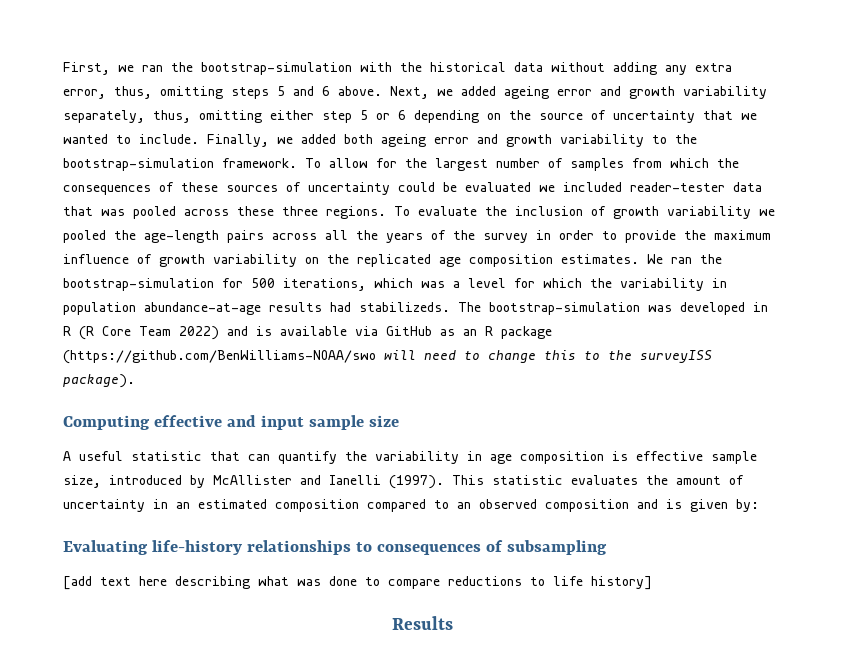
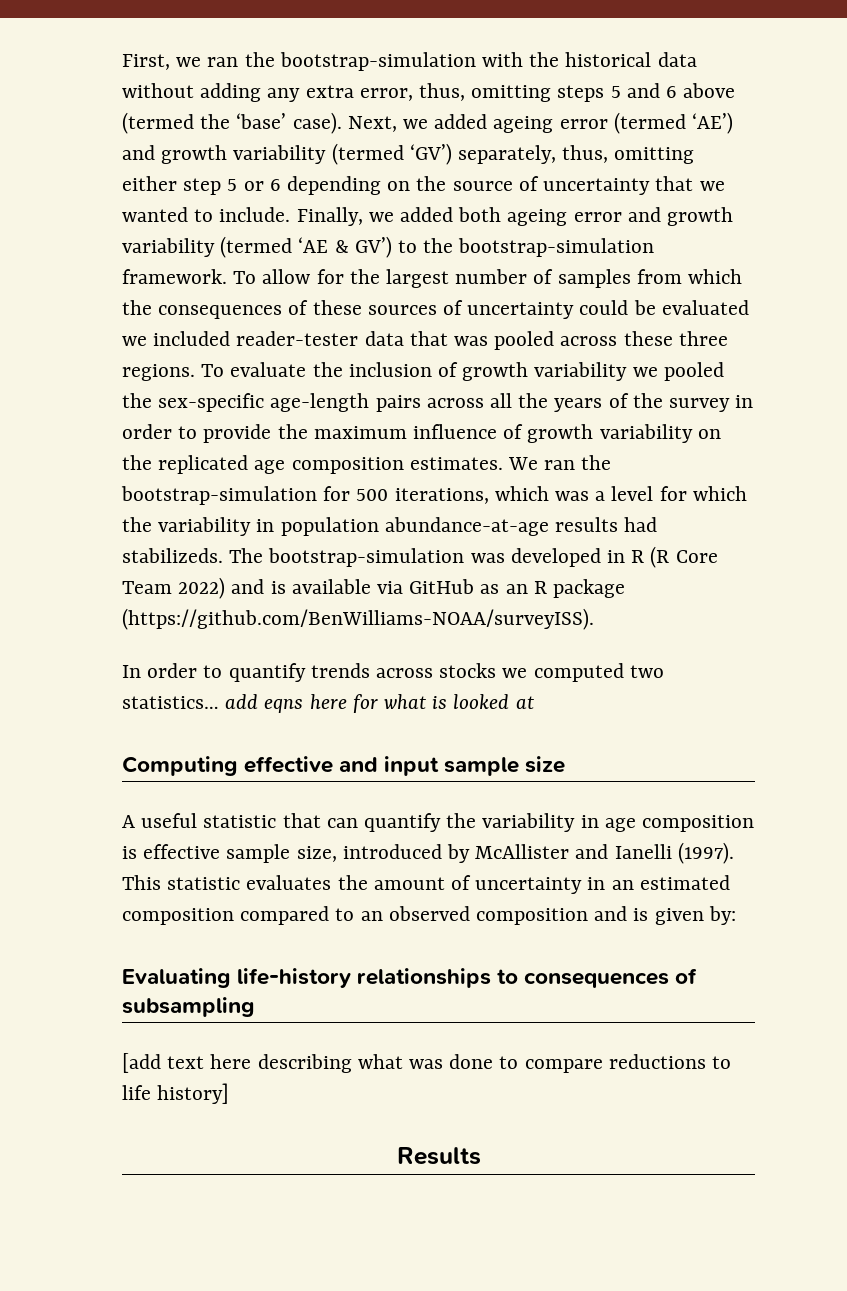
[338,86,382,96] above. -> [683,83,736,98] [122,112,342,134] above (termed the ‘base’ case).
[600,86,767,99] and growth variability -> [613,112,734,134] [122,143,452,165] (termed ‘AE’) and growth variability (termed ‘GV’)
(644, 140) none -> [220,236,392,258] (termed ‘AE & GV’)
(136, 235) none -> [158,393,265,412] sex-specific
[63,350,712,364] [63,374,135,388] (https://github.com/BenWilliams-NOAA/swo will need to change this to the surveyISS package). -> [122,608,594,630] [122,663,664,682] [122,694,534,713] (https://github.com/BenWilliams-NOAA/surveyISS). // In order to quantify trends across stocks we computed two statistics… add eqns here for what is looked at

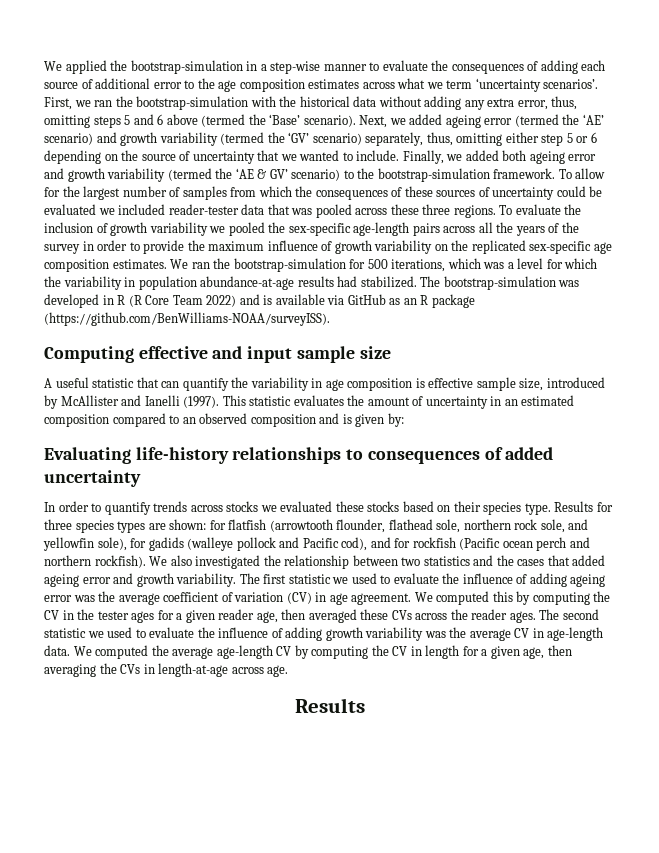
(122, 62) none -> [44,60,606,74] [44,78,599,92] We applied the bootstrap-simulation in a step-wise manner to evaluate the consequences of adding each source of additional error to the age composition estimates across what we term ‘uncertainty scenarios’.
[236,112,342,134] ‘base’ case). -> [269,114,356,127] ‘Base’ scenario).
[692,112,734,134] [122,143,452,165] ‘AE’) and growth variability (termed ‘GV’) -> [562,114,604,125] [44,132,362,146] the ‘AE’ scenario) and growth variability (termed the ‘GV’ scenario)
(293, 247) none -> [215,168,233,179] the
[354,236,392,258] GV’) -> [269,169,341,181] GV’ scenario)
(249, 464) none -> [529,241,592,254] sex-specific
[122,548,223,563] stabilizeds. -> [360,276,417,288] stabilized.
[122,663,664,682] [122,694,534,713] // In order to quantify trends across stocks we computed two statistics… add eqns here for what is looked at -> (330, 319) none
[122,997,255,1017] [122,1053,732,1073] [122,1083,230,1104] subsampling // [add text here describing what was done to compare reductions to life history] -> [505,447,554,460] [44,470,141,487] [44,501,613,515] [44,519,589,533] [43,537,590,551] [44,555,606,569] [44,573,606,587] [44,591,611,605] [44,609,599,623] [44,627,604,641] [44,645,572,659] [44,663,289,677] added uncertainty // In order to quantify trends across stocks we evaluated these stocks based on their species type. Results for three species types are shown: for flatfish (arrowtooth flounder, flathead sole, northern rock sole, and yellowfin sole), for gadids (walleye pollock and Pacific cod), and for rockfish (Pacific ocean perch and northern rockfish). We also investigated the relationship between two statistics and the cases that added ageing error and growth variability. The first statistic we used to evaluate the influence of adding ageing error was the average coefficient of variation (CV) in age agreement. We computed this by computing the CV in the tester ages for a given reader age, then averaged these CVs across the reader ages. The second statistic we used to evaluate the influence of adding growth variability was the average CV in age-length data. We computed the average age-length CV by computing the CV in length for a given age, then averaging the CVs in length-at-age across age.

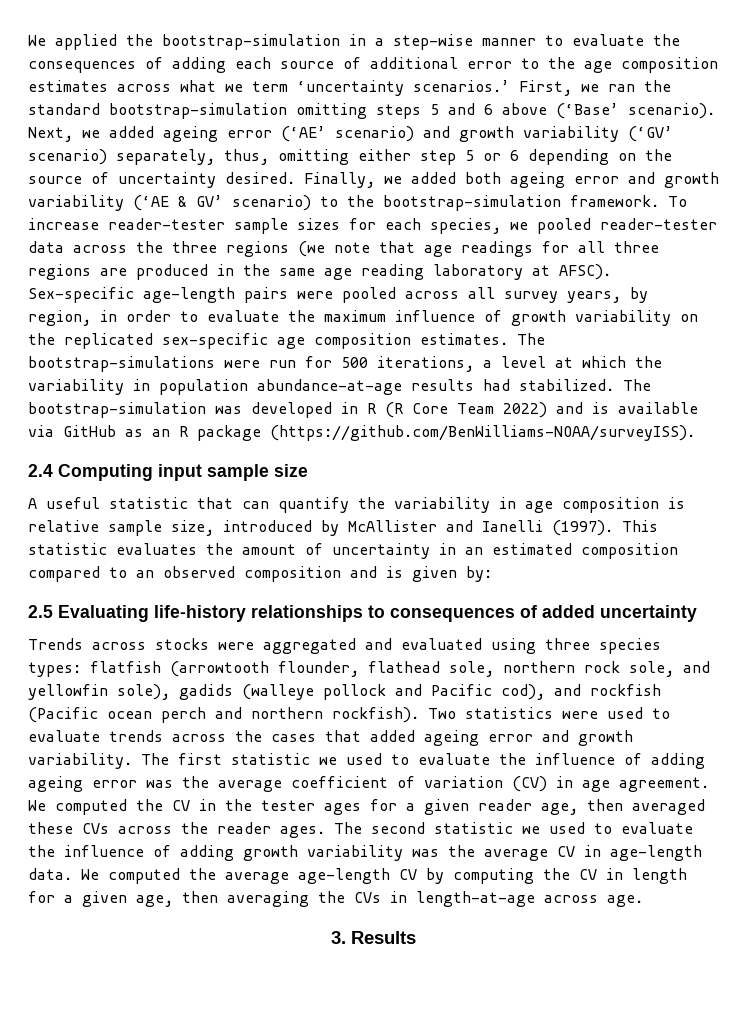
[543,79,599,89] scenarios’. -> [413,80,510,92] scenarios.’
[136,96,578,110] bootstrap-simulation with the historical data without adding any extra error, thus, -> [28,103,287,119] standard bootstrap-simulation
[201,114,301,127] (termed the ‘Base’ -> [556,103,619,119] (‘Base’
[514,114,604,127] (termed the ‘AE’ -> [281,126,326,142] (‘AE’
[220,132,310,145] (termed the ‘GV’ -> [628,126,673,142] (‘GV’
[257,150,400,161] that we wanted to include. -> [225,172,295,184] desired.
[167,168,254,181] (termed the ‘AE -> [133,195,169,211] (‘AE
[575,168,606,179] [44,186,603,200] [44,204,582,218] [44,222,579,236] [44,244,80,254] allow for the largest number of samples from which the consequences of these sources of uncertainty could be evaluated we included reader-tester data that was pooled across these three regions. To evaluate the inclusion of growth variability we pooled the sex-specific age-length pairs across all the years of the survey -> [28,218,717,234] [28,241,659,257] [28,264,611,280] [28,287,648,303] [28,310,91,326] increase reader-tester sample sizes for each species, we pooled reader-tester data across the three regions (we note that age readings for all three regions are produced in the same age reading laboratory at AFSC). Sex-specific age-length pairs were pooled across all survey years, by region,
[143,240,185,254] provide -> [207,310,279,322] evaluate
[170,258,346,272] We ran the bootstrap-simulation -> [517,333,545,345] [28,356,296,372] The bootstrap-simulations were run
[447,258,505,269] which was -> (474, 364) none
[546,259,563,269] for -> [555,357,573,368] at
[44,346,243,363] Computing effective and -> [28,464,153,481] 2.4 Computing
[428,378,474,388] effective -> [28,520,99,532] relative
(404, 420) none -> [28,605,53,618] 2.5
[44,501,613,515] [44,519,226,533] In order to quantify trends across stocks we evaluated these stocks based on their species type. Results for three species types are shown: for -> [28,638,661,654] [28,662,81,677] Trends across stocks were aggregated and evaluated using three species types:
[130,538,147,548] for -> (170, 692) none
[394,538,411,548] for -> (581, 690) none
[149,555,494,569] We also investigated the relationship between two statistics and -> [428,707,670,719] [28,730,226,742] Two statistics were used to evaluate trends across
[492,591,590,605] this by computing -> (127, 807) none
(289, 671) none -> [331,931,346,944] 3.

